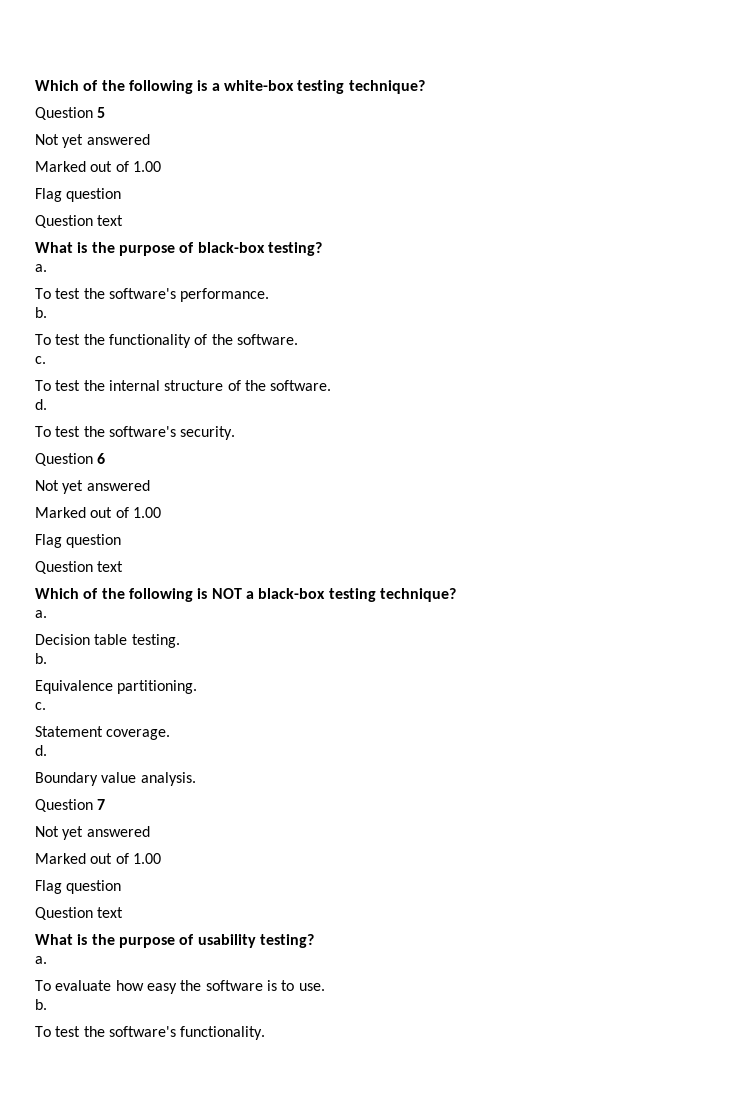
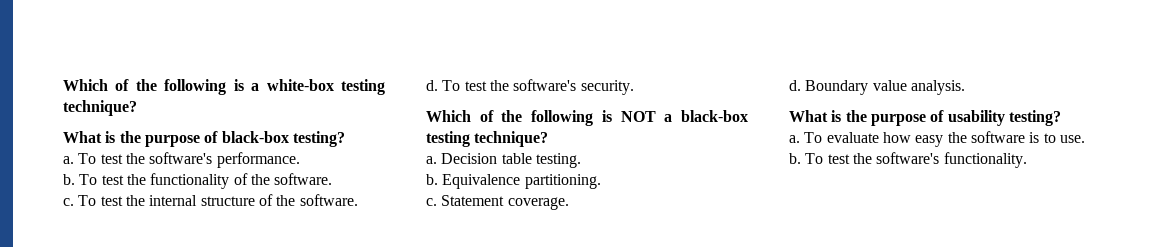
[35,107,106,120] [35,134,150,148] [35,161,161,172] [35,188,122,202] [35,215,124,228] // Question 5 // Not yet answered // Marked out of 1.00 // Flag question // Question text -> (137, 108) none
(47, 268) // -> (74, 160) none
(47, 312) // -> (75, 179) none
(46, 360) // -> (74, 202) none
(47, 404) // -> (438, 85) none
[35,453,106,466] [35,480,150,494] [35,507,161,518] [35,534,122,548] [35,561,124,574] // Question 6 // Not yet answered // Marked out of 1.00 // Flag question // Question text -> (634, 87) none
(47, 614) // -> (437, 160) none
(47, 658) // -> (438, 179) none
(46, 706) // -> (437, 202) none
(47, 750) // -> (801, 85) none
[35,799,106,812] [35,826,150,840] [35,853,161,864] [35,880,122,894] [35,907,124,920] // Question 7 // Not yet answered // Marked out of 1.00 // Flag question // Question text -> (965, 87) none
(47, 960) // -> (800, 139) none
(47, 1004) // -> (801, 158) none

